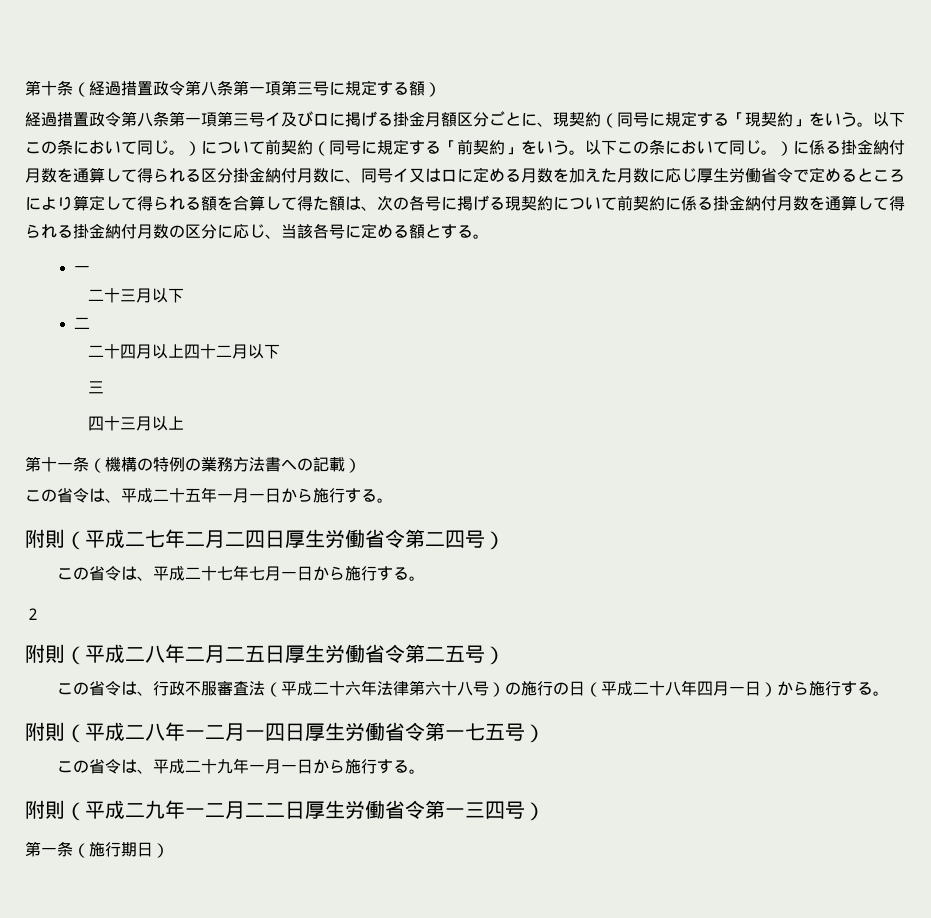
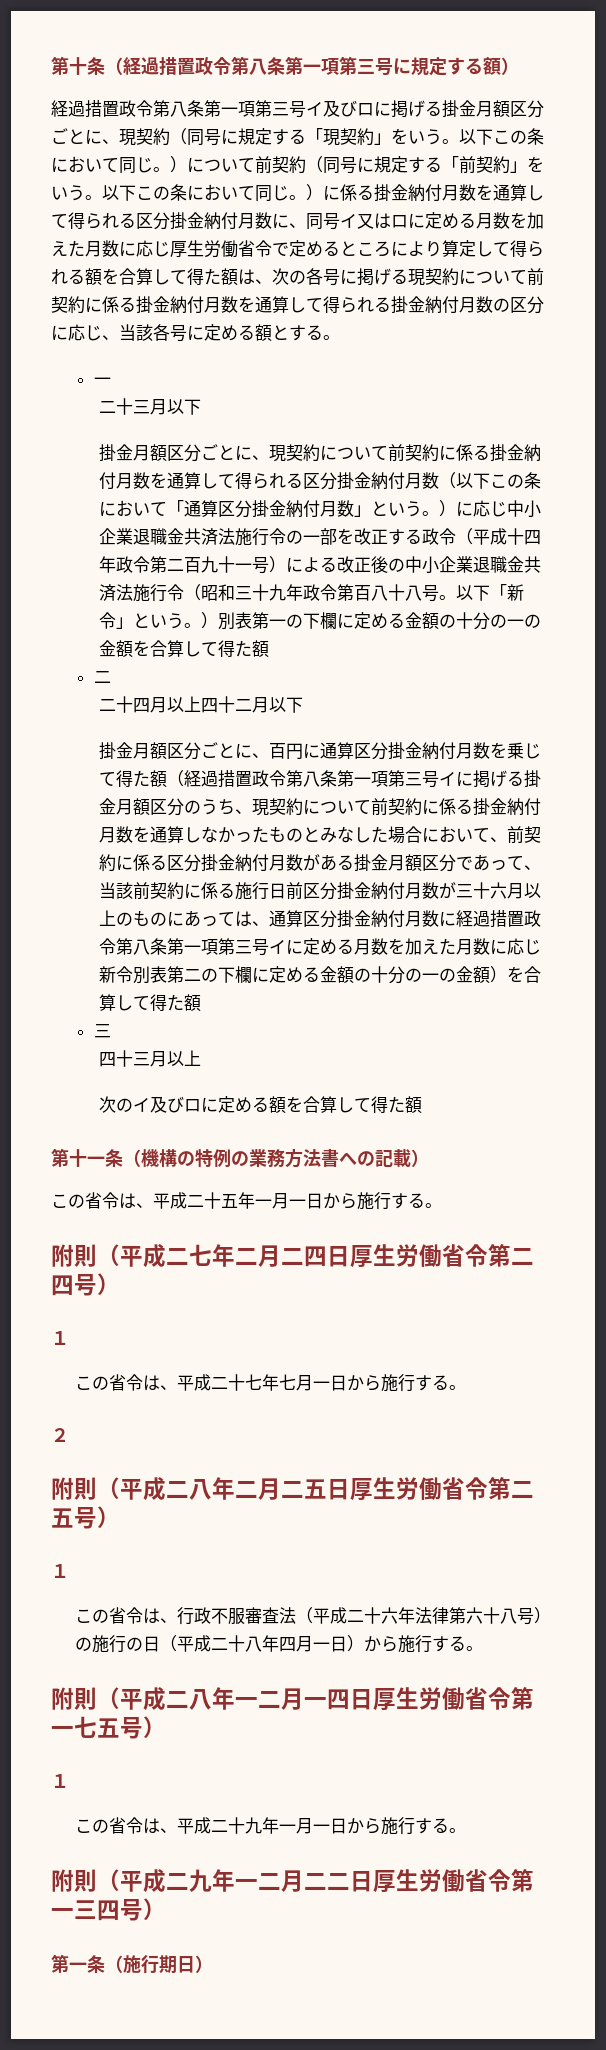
(185, 295) none -> [99,444,542,462] [99,472,542,490] [99,500,542,518] [99,528,542,546] [99,556,542,574] [99,584,525,602] [99,612,542,630] [99,640,270,657] // 掛金月額区分ごとに、現契約について前契約に係る掛金納付月数を通算して得られる区分掛金納付月数（以下この条において「通算区分掛金納付月数」という。）に応じ中小企業退職金共済法施行令の一部を改正する政令（平成十四年政令第二百九十一号）による改正後の中小企業退職金共済法施行令（昭和三十九年政令第百八十八号。以下「新令」という。）別表第一の下欄に定める金額の十分の一の金額を合算して得た額
[88,381,105,394] [88,416,185,431] 三 // 四十三月以上 -> [99,742,542,760] [99,770,542,788] [99,798,542,816] [99,826,542,844] [99,854,542,872] [99,882,542,900] [99,910,542,928] [99,938,542,956] [99,966,542,984] [99,994,202,1011] [93,1024,111,1038] [99,1050,202,1067] [99,1096,423,1113] 掛金月額区分ごとに、百円に通算区分掛金納付月数を乗じて得た額（経過措置政令第八条第一項第三号イに掲げる掛金月額区分のうち、現契約について前契約に係る掛金納付月数を通算しなかったものとみなした場合において、前契約に係る区分掛金納付月数がある掛金月額区分であって、当該前契約に係る施行日前区分掛金納付月数が三十六月以上のものにあっては、通算区分掛金納付月数に経過措置政令第八条第一項第三号イに定める月数を加えた月数に応じ新令別表第二の下欄に定める金額の十分の一の金額）を合算して得た額 // 三 // 四十三月以上 // 次のイ及びロに定める額を合算して得た額
(505, 540) none -> [51,1331,69,1345] // １
(505, 655) none -> [51,1564,69,1578] // １
(545, 733) none -> [51,1774,69,1788] // １

